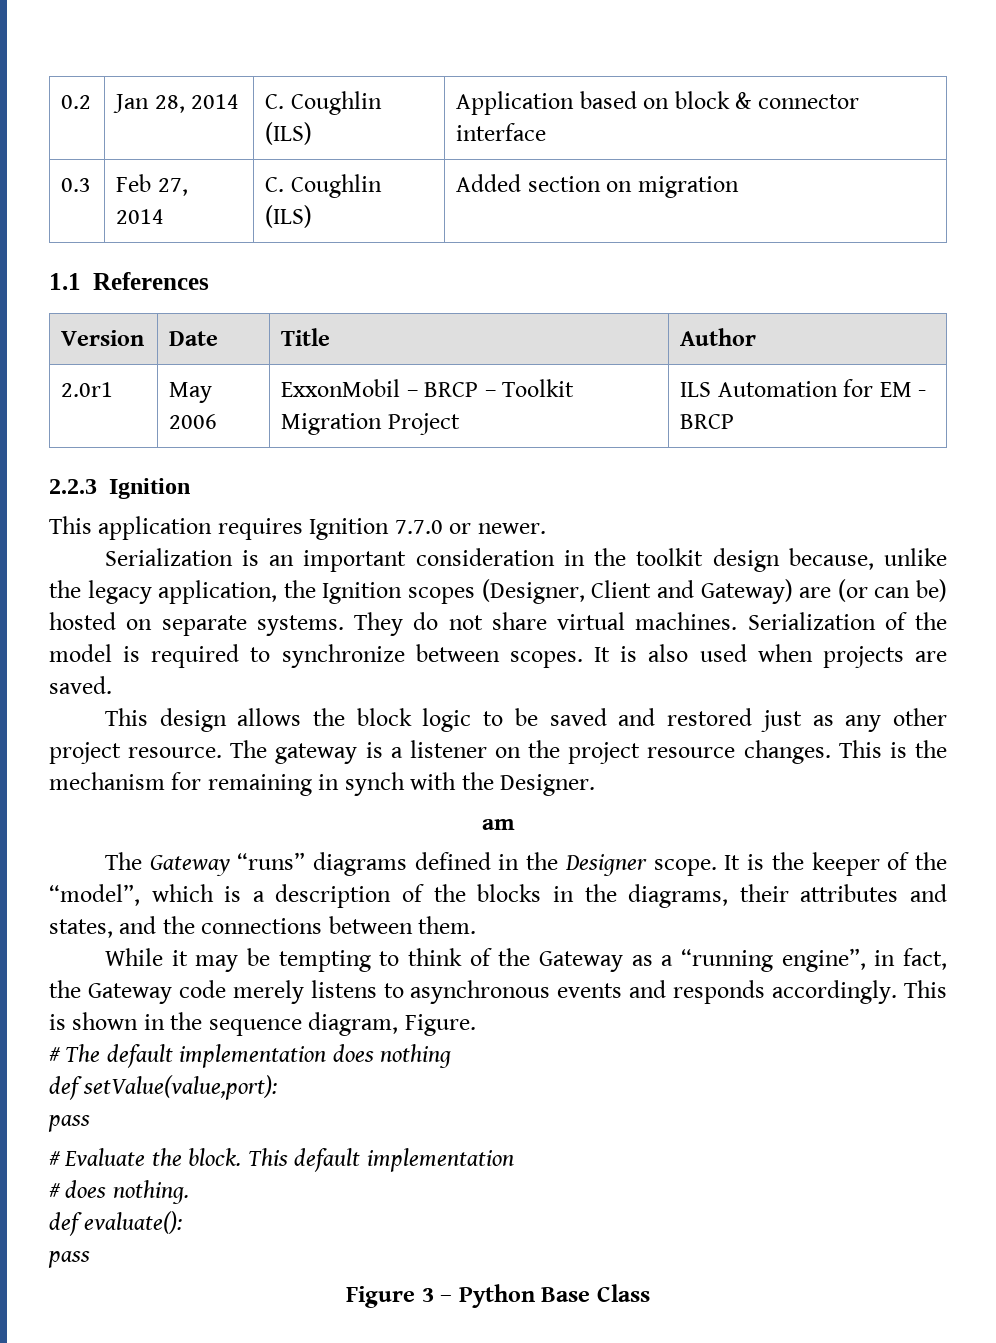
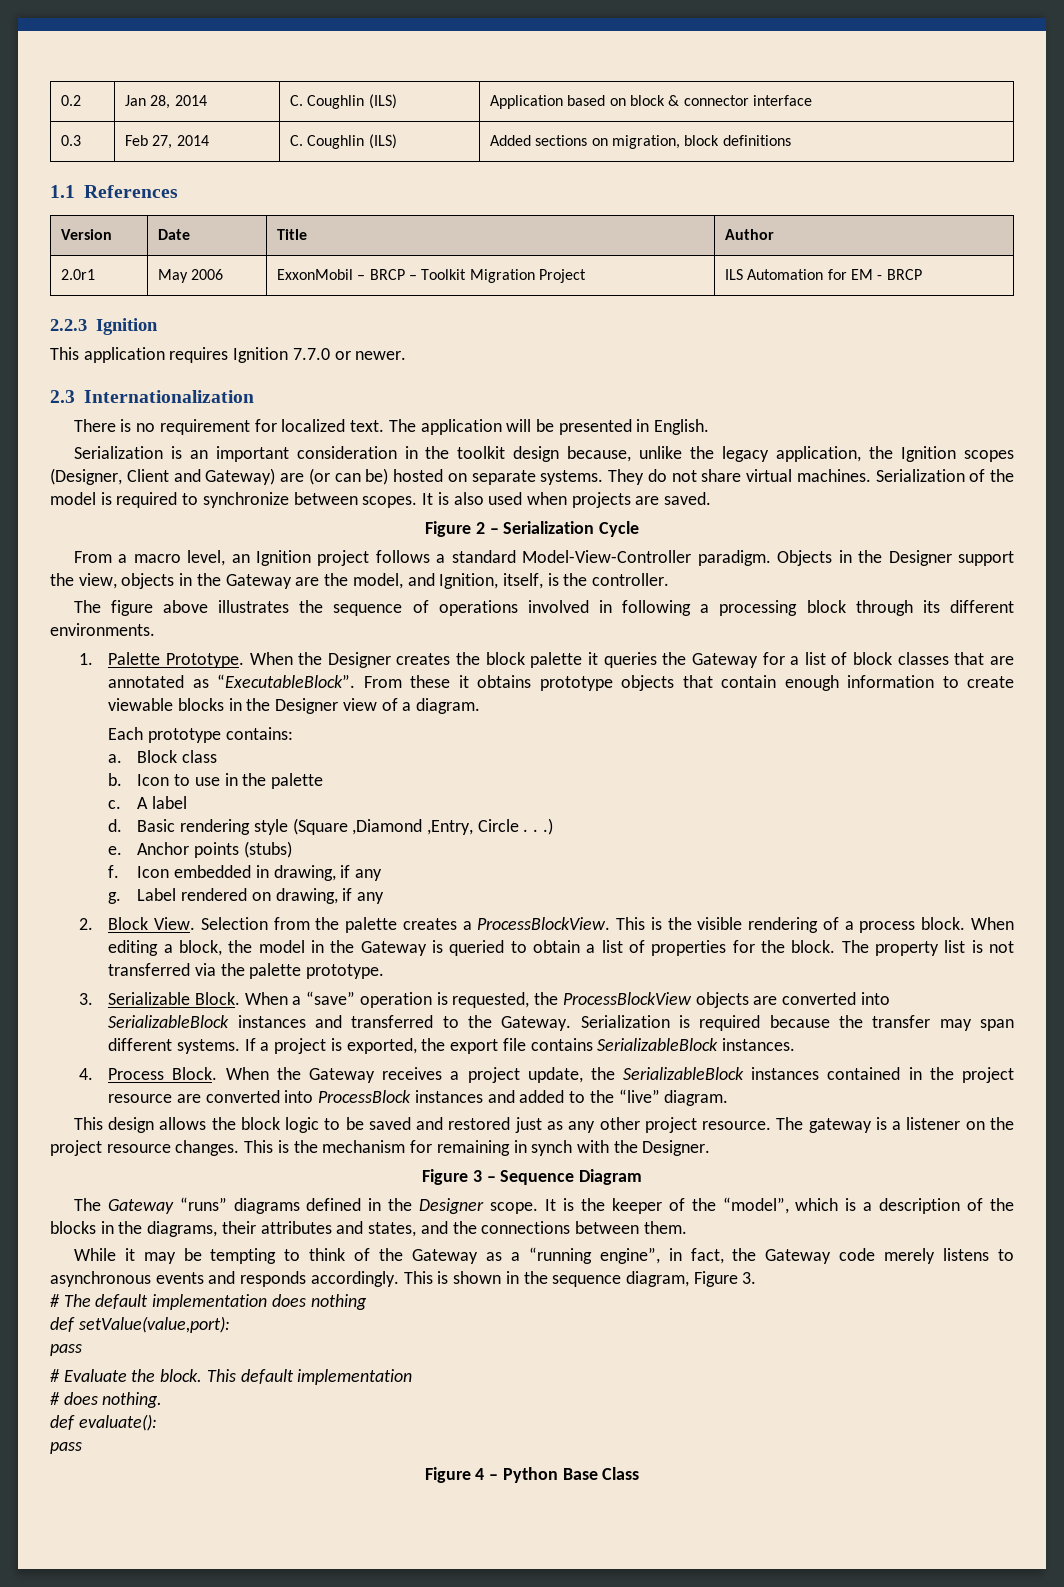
[527,176,739,198] section on migration -> [535,135,791,149] sections on migration, block definitions
(546, 528) none -> [50,390,254,403] [73,419,710,435] // 2.3 Internationalization // There is no requirement for localized text. The application will be presented in English.
(112, 685) none -> [425,521,639,537] [73,550,1015,566] [50,573,670,589] [73,600,1015,616] [50,623,155,636] [79,652,1014,668] [108,674,1015,691] [108,698,481,714] [108,727,293,743] [108,750,218,763] [108,773,324,789] [108,796,188,809] [108,818,553,835] [108,841,292,858] [108,865,383,881] [108,888,385,904] [79,917,1015,933] [108,940,1014,956] [108,963,385,979] [79,991,890,1008] [108,1015,1014,1031] [108,1038,795,1054] [79,1067,1014,1083] [108,1089,729,1106] // Figure 2 – Serialization Cycle // From a macro level, an Ignition project follows a standard Model-View-Controller paradigm. Objects in the Designer support the view, objects in the Gateway are the model, and Ignition, itself, is the controller. // The figure above illustrates the sequence of operations involved in following a processing block through its different environments. // 1. Palette Prototype. When the Designer creates the block palette it queries the Gateway for a list of block classes that are annotated as “ExecutableBlock”. From these it obtains prototype objects that contain enough information to create viewable blocks in the Designer view of a diagram. // Each prototype contains: // a. Block class // b. Icon to use in the palette // c. A label // d. Basic rendering style (Square ,Diamond ,Entry, Circle . . .) // e. Anchor points (stubs) // f. Icon embedded in drawing, if any // g. Label rendered on drawing, if any // 2. Block View. Selection from the palette creates a ProcessBlockView. This is the visible rendering of a process block. When editing a block, the model in the Gateway is queried to obtain a list of properties for the block. The property list is not transferred via the palette prototype. // 3. Serializable Block. When a “save” operation is requested, the ProcessBlockView objects are converted into SerializableBlock instances and transferred to the Gateway. Serialization is required because the transfer may span different systems. If a project is exported, the export file contains SerializableBlock instances. // 4. Process Block. When the Gateway receives a project update, the SerializableBlock instances contained in the project resource are converted into ProcessBlock instances and added to the “live” diagram.
[481,819,515,830] am -> [422,1169,642,1185] Figure 3 – Sequence Diagram
[404,1014,476,1036] Figure. -> [693,1271,757,1287] Figure 3.
[421,1288,434,1302] 3 -> [475,1468,485,1480] 4

